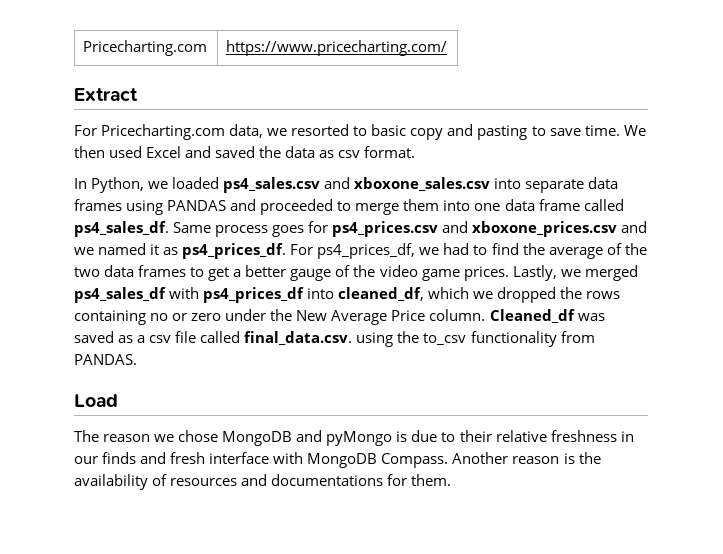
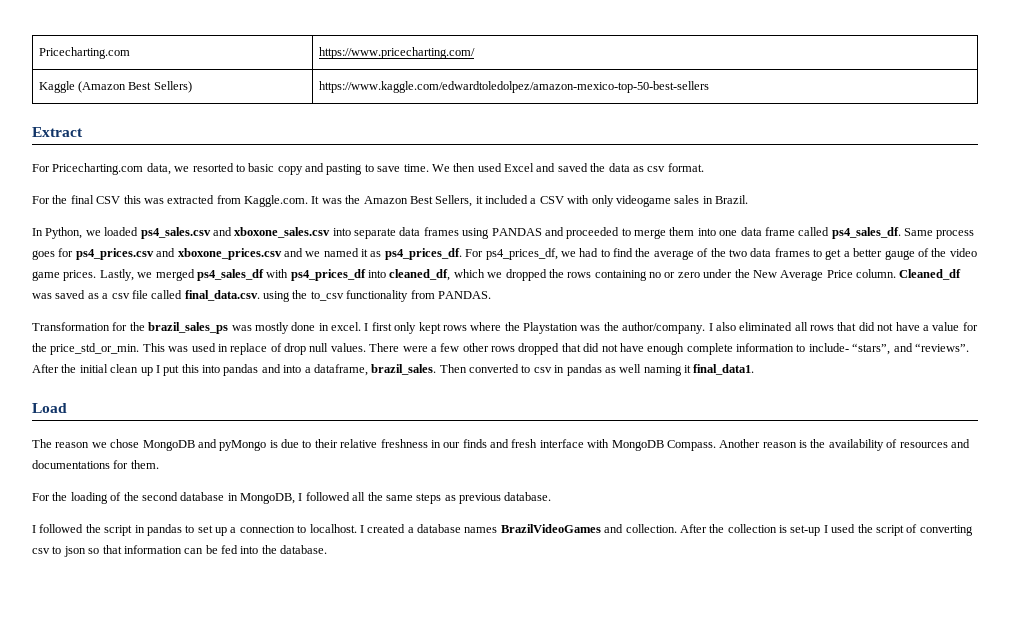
(448, 48) none -> [38,81,192,93] [318,81,709,93] // Kaggle (Amazon Best Sellers) | https://www.kaggle.com/edwardtoledolpez/amazon-mexico-top-50-best-sellers
(416, 152) none -> [32,195,748,207] // For the final CSV this was extracted from Kaggle.com. It was the Amazon Best Sellers, it included a CSV with only videogame sales in Brazil.
(137, 359) none -> [32,322,978,334] [32,343,969,355] [32,364,755,376] // Transformation for the brazil_sales_ps was mostly done in excel. I first only kept rows where the Playstation was the author/company. I also eliminated all rows that did not have a value for the price_std_or_min. This was used in replace of drop null values. There were a few other rows dropped that did not have enough complete information to include- “stars”, and “reviews”. After the initial clean up I put this into pandas and into a dataframe, brazil_sales. Then converted to csv in pandas as well naming it final_data1.
(452, 480) none -> [32,492,552,504] [32,524,973,536] [32,545,328,557] // For the loading of the second database in MongoDB, I followed all the same steps as previous database. // I followed the script in pandas to set up a connection to localhost. I created a database names BrazilVideoGames and collection. After the collection is set-up I used the script of converting csv to json so that information can be fed into the database.

